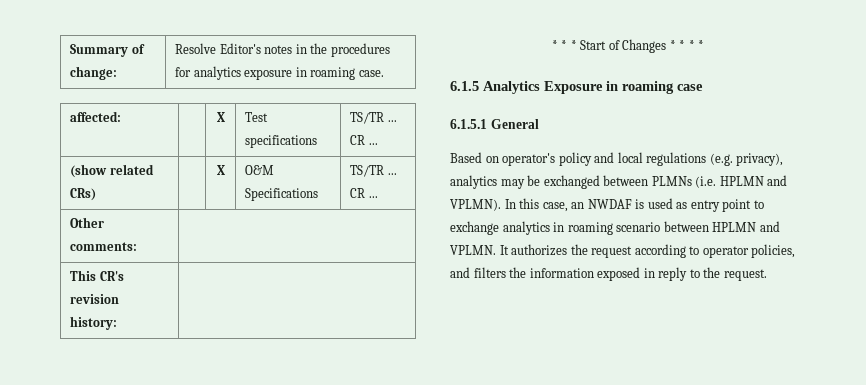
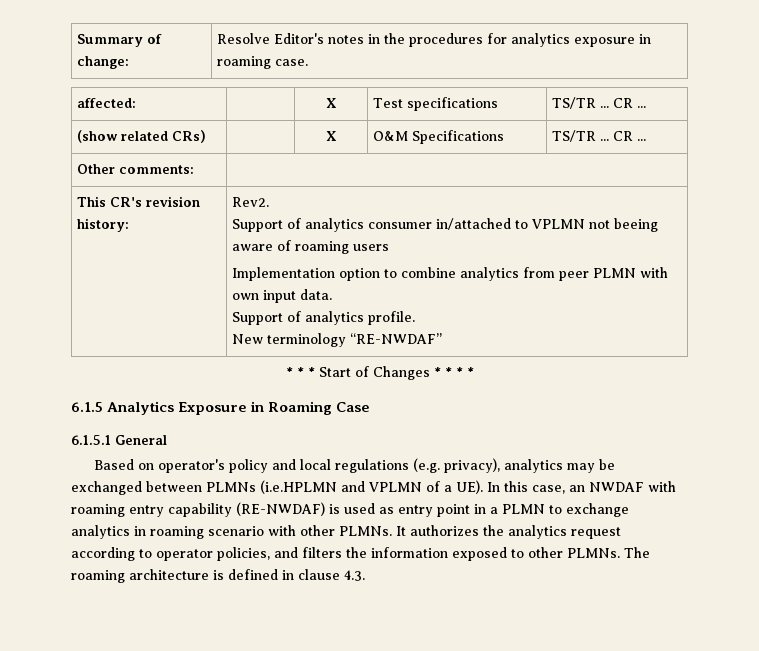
(118, 323) none -> [231,197,269,207] [231,218,658,232] [231,240,389,254] [231,267,668,281] [231,289,332,303] [231,311,415,325] [231,333,442,347] Rev2. // Support of analytics consumer in/attached to VPLMN not beeing aware of roaming users // Implementation option to combine analytics from peer PLMN with own input data. // Support of analytics profile. // New terminology “RE-NWDAF”
[622,81,703,94] roaming case -> [268,401,371,415] Roaming Case
[695,175,788,188] [450,199,501,211] (i.e. HPLMN and VPLMN). -> [260,480,483,494] (i.e.HPLMN and VPLMN of a UE).
(632, 204) none -> [648,481,676,492] [71,502,325,517] with roaming entry capability (RE-NWDAF)
(752, 205) none -> [474,504,545,514] in a PLMN
[663,221,780,232] [450,245,496,255] between HPLMN and VPLMN. -> [268,525,392,536] with other PLMNs.
(588, 249) none -> [508,525,567,539] analytics
[643,267,767,281] in reply to the request. -> [511,547,650,558] [71,569,365,583] to other PLMNs. The roaming architecture is defined in clause 4.3.

